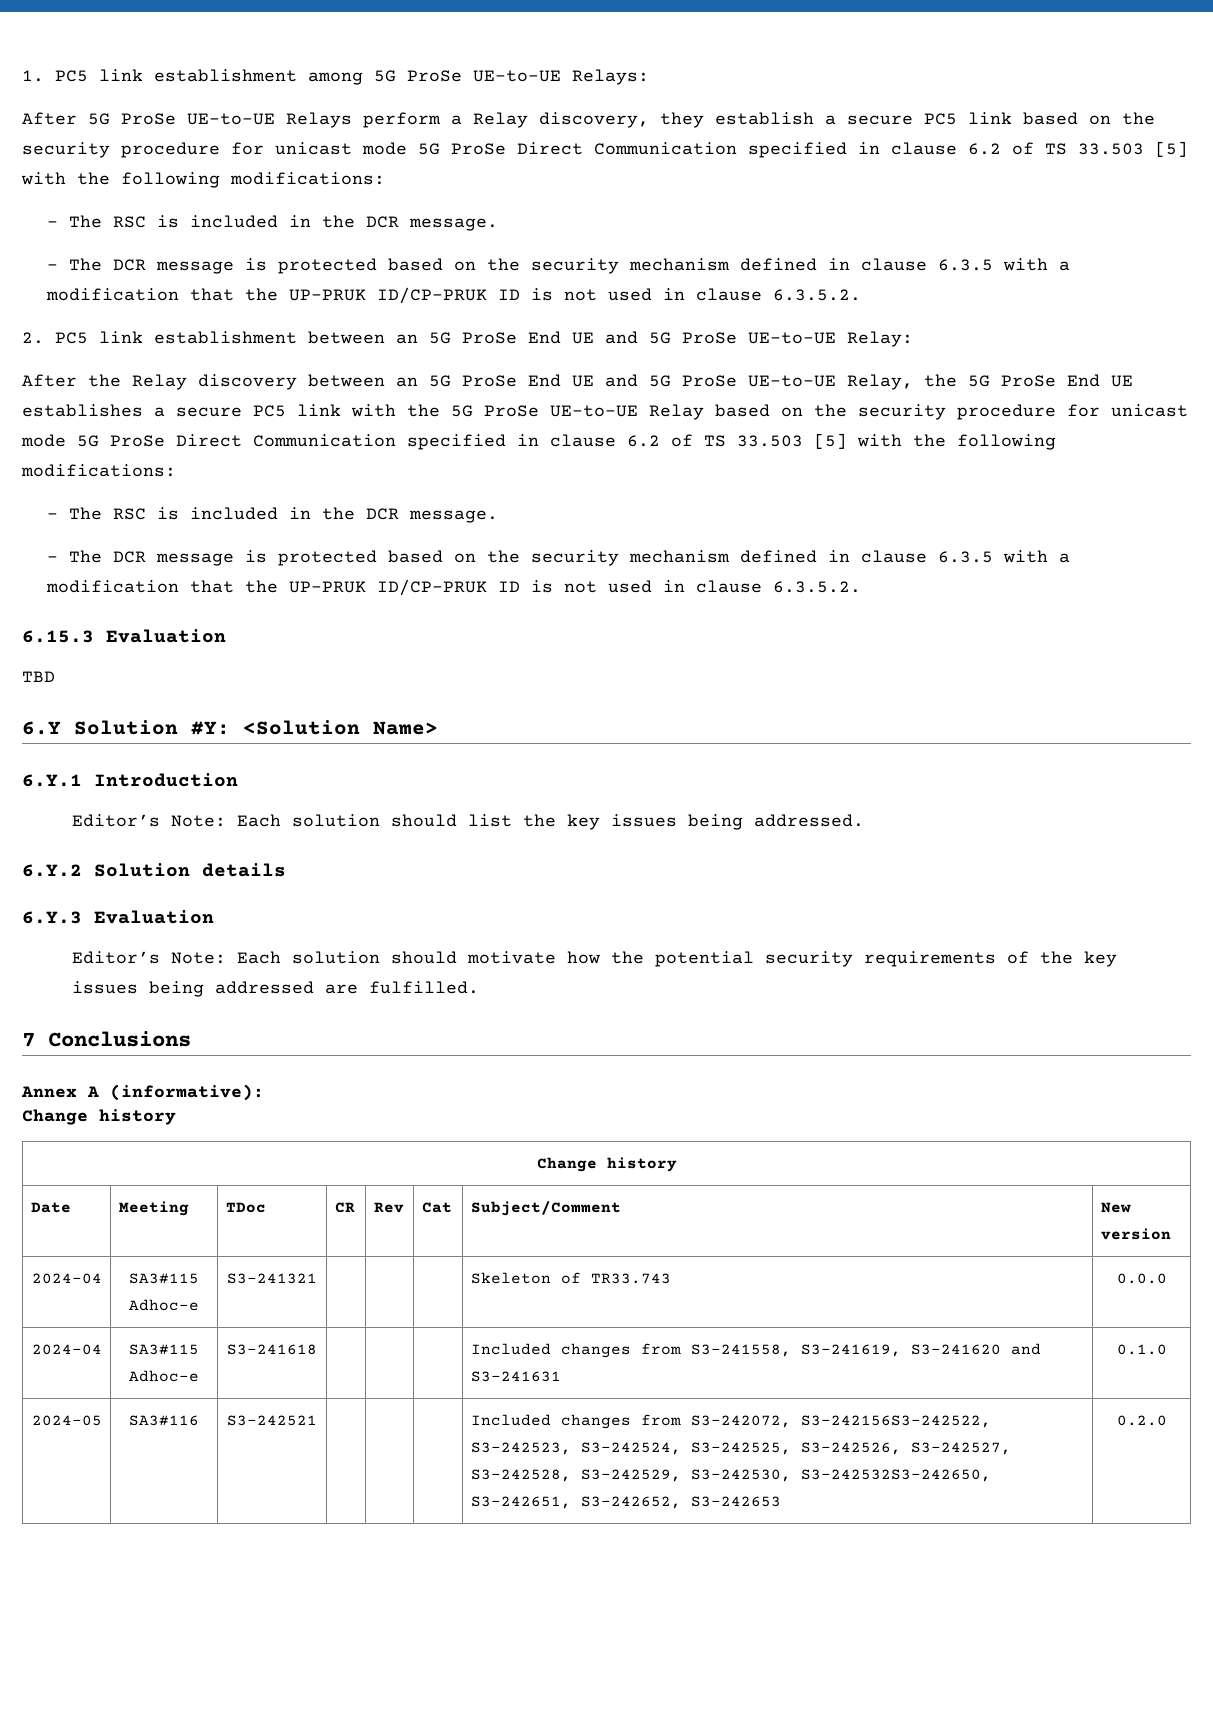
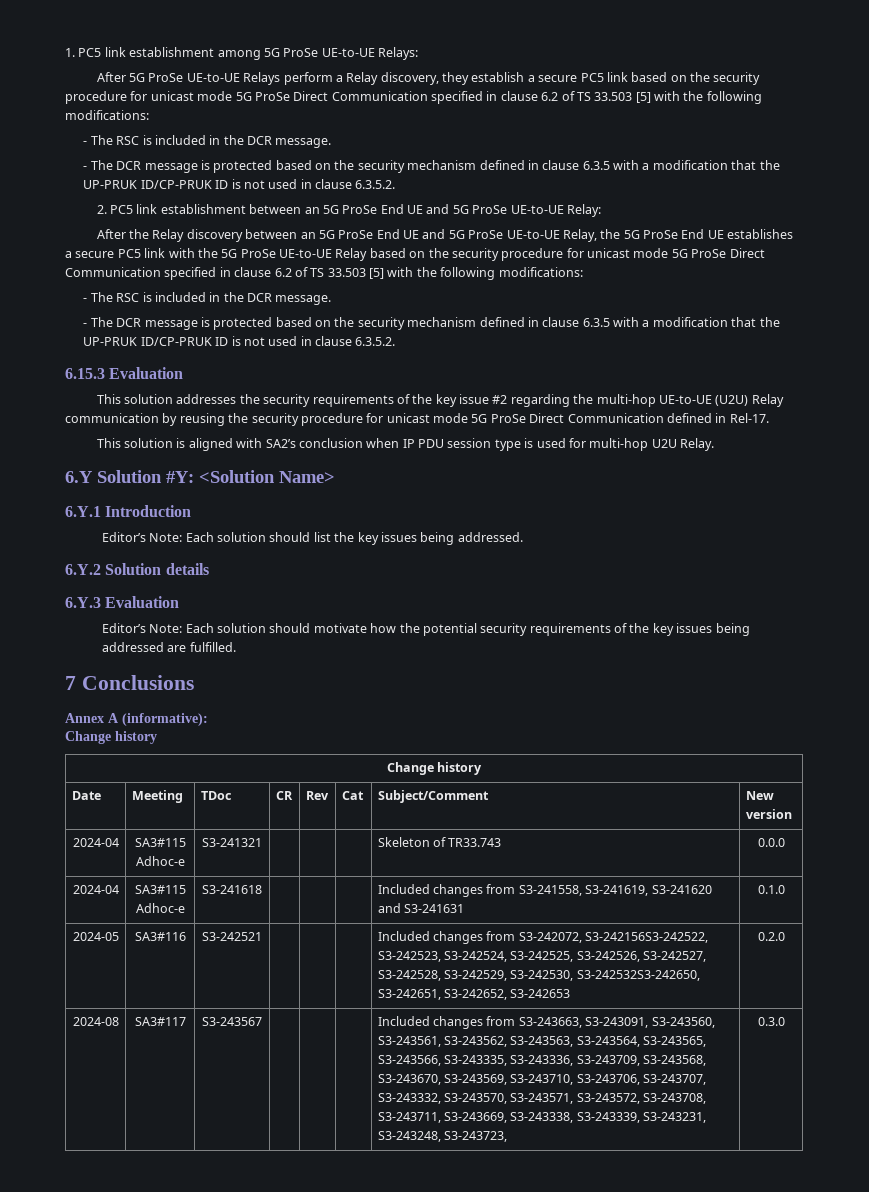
[22,671,55,682] TBD -> [96,394,784,407] [65,413,769,426] [96,438,715,451] This solution addresses the security requirements of the key issue #2 regarding the multi-hop UE-to-UE (U2U) Relay communication by reusing the security procedure for unicast mode 5G ProSe Direct Communication defined in Rel-17. // This solution is aligned with SA2’s conclusion when IP PDU session type is used for multi-hop U2U Relay.
(1167, 1420) none -> [72,1017,119,1026] [134,1017,186,1026] [202,1017,262,1026] [377,1016,715,1029] [377,1036,707,1047] [377,1055,707,1066] [377,1074,707,1085] [377,1093,707,1104] [377,1112,707,1123] [377,1131,508,1142] [757,1017,785,1026] // 2024-08 | SA3#117 | S3-243567 | | | | Included changes from S3‑243663, S3‑243091, S3‑243560, S3‑243561, S3‑243562, S3‑243563, S3‑243564, S3‑243565, S3‑243566, S3‑243335, S3‑243336, S3‑243709, S3‑243568, S3‑243670, S3‑243569, S3‑243710, S3‑243706, S3‑243707, S3‑243332, S3‑243570, S3‑243571, S3‑243572, S3‑243708, S3‑243711, S3‑243669, S3‑243338, S3‑243339, S3‑243231, S3‑243248, S3‑243723, | 0.3.0

